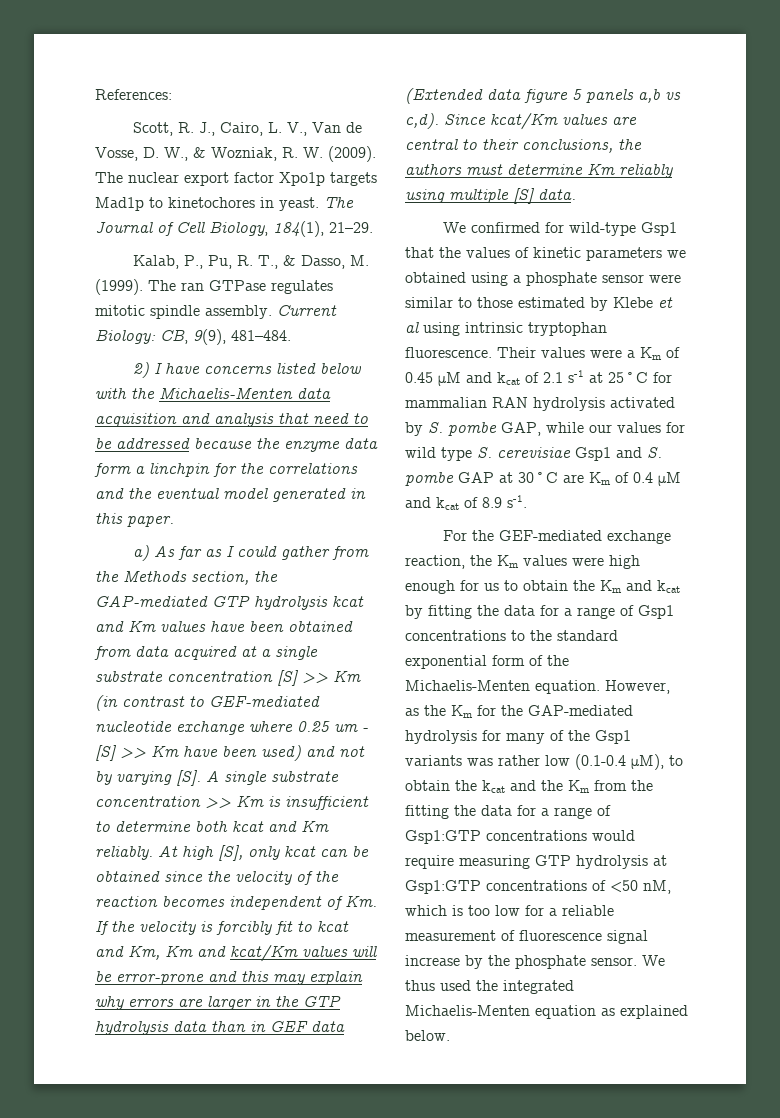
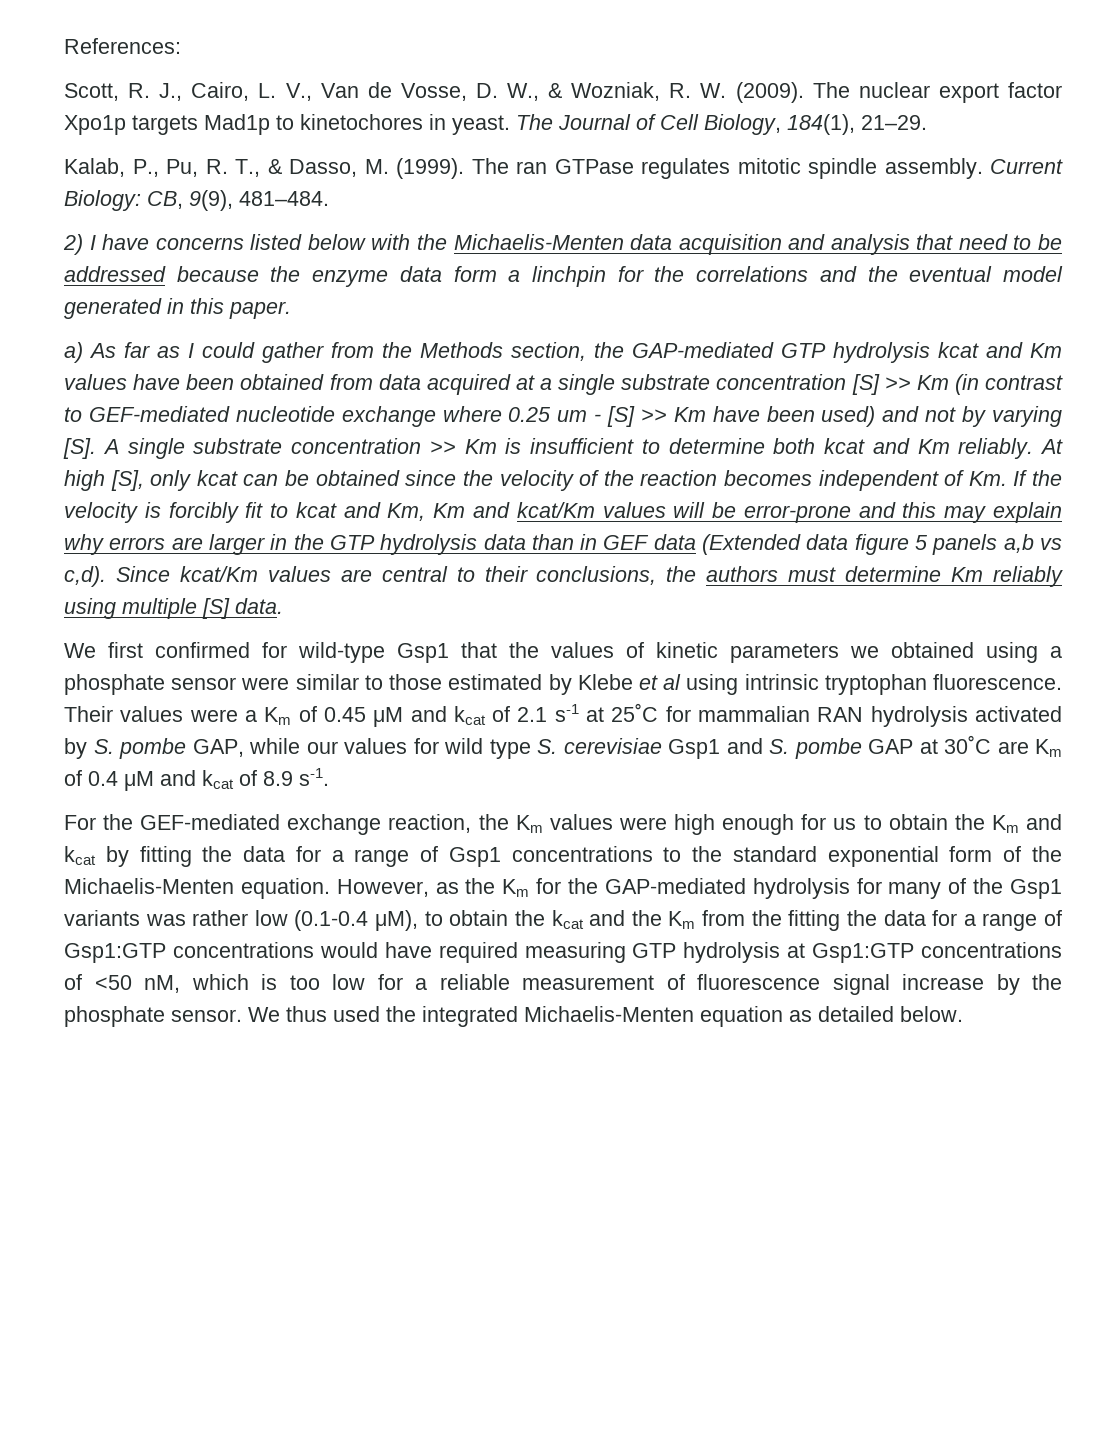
(467, 227) none -> [108,642,143,658] first
[405,855,454,869] require -> [384,942,518,963] have required
[620,1005,688,1019] explained -> [818,1006,894,1022] detailed

